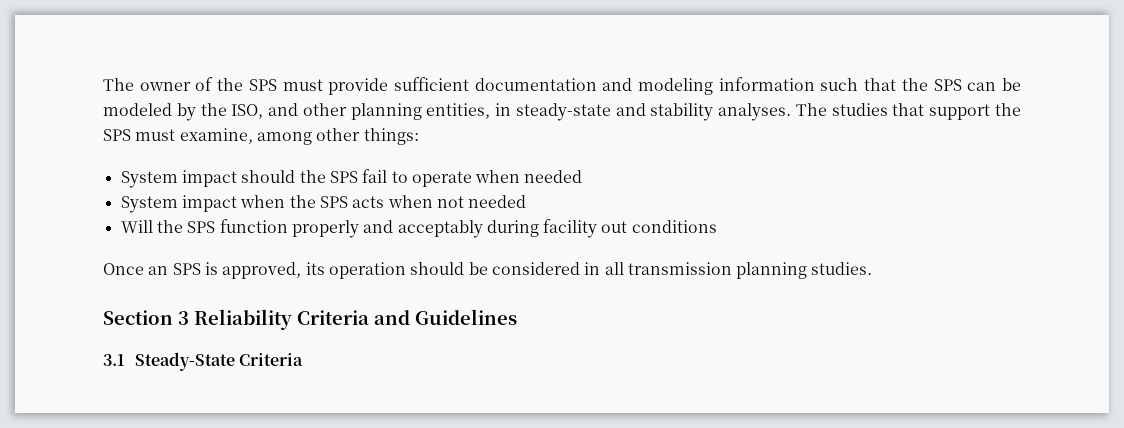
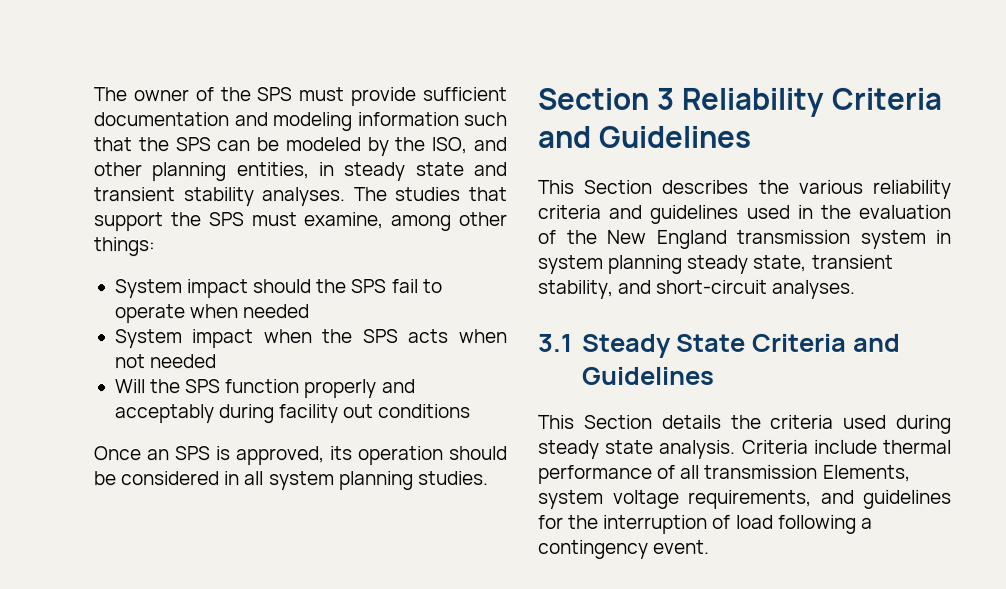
[515,103,646,121] steady-state and -> [343,161,507,182] [93,187,175,202] steady state and transient
[627,262,732,275] transmission -> [268,471,335,491] system
[103,352,304,371] 3.1 Steady-State Criteria -> [537,179,951,199] [537,204,951,224] [537,229,951,249] [537,254,893,274] [537,279,857,299] [538,333,902,358] [581,366,715,385] [538,414,952,434] [538,439,952,459] [538,464,911,484] [538,489,952,509] [538,514,873,534] [538,539,711,559] This Section describes the various reliability criteria and guidelines used in the evaluation of the New England transmission system in system planning steady state, transient stability, and short-circuit analyses. // 3.1 Steady State Criteria and Guidelines // This Section details the criteria used during steady state analysis. Criteria include thermal performance of all transmission Elements, system voltage requirements, and guidelines for the interruption of load following a contingency event.

